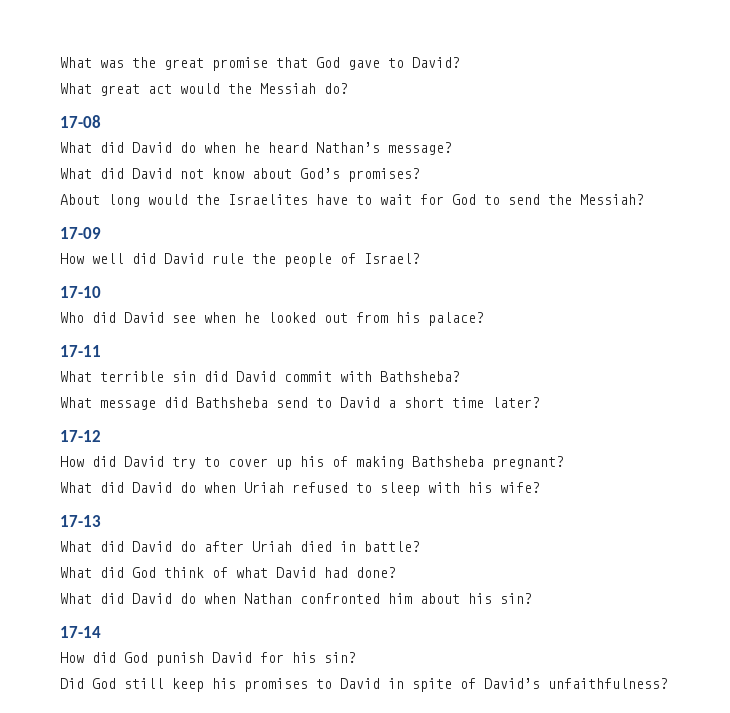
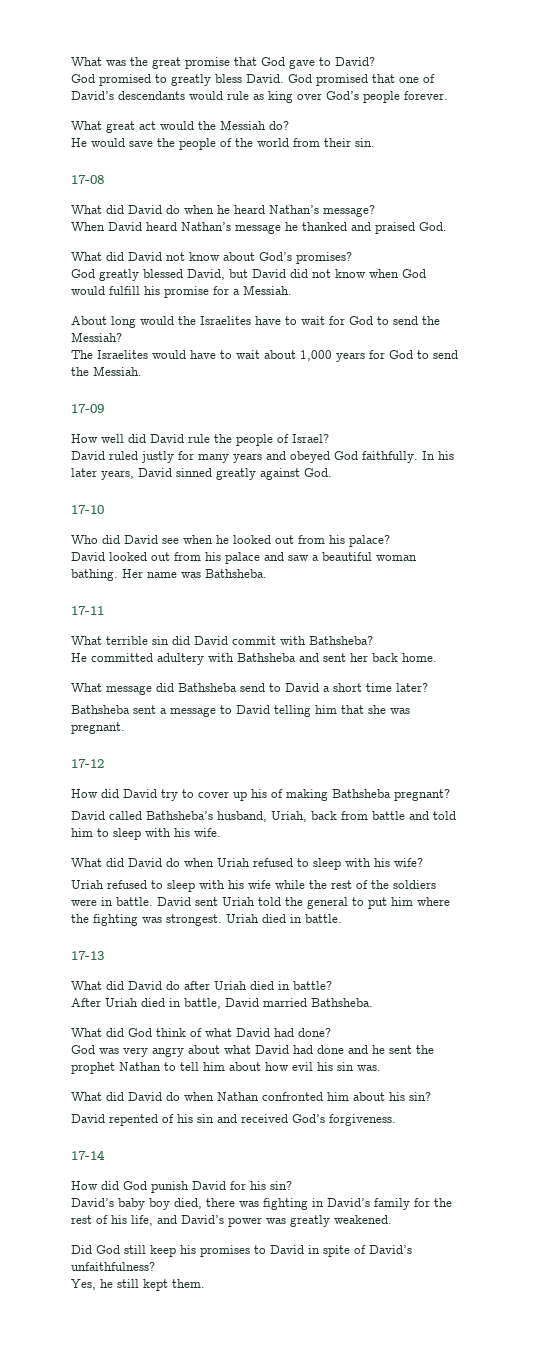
(460, 62) none -> [71,74,435,86] [71,91,448,103] // God promised to greatly bless David. God promised that one of David’s descendants would rule as king over God’s people forever.
(348, 88) none -> [71,138,375,150] // He would save the people of the world from their sin.
(452, 148) none -> [71,222,447,234] // When David heard Nathan’s message he thanked and praised God.
(420, 175) none -> [71,269,426,281] [71,285,292,298] // God greatly blessed David, but David did not know when God would fulfill his promise for a Messiah.
(644, 199) none -> [71,350,458,362] [71,366,142,376] // The Israelites would have to wait about 1,000 years for God to send the Messiah.
(420, 258) none -> [71,451,454,463] [71,468,332,480] // David ruled justly for many years and obeyed God faithfully. In his later years, David sinned greatly against God.
(484, 319) none -> [71,552,417,564] [71,569,267,581] // David looked out from his palace and saw a beautiful woman bathing. Her name was Bathsheba.
(460, 376) none -> [71,653,437,665] // He committed adultery with Bathsheba and sent her back home.
(540, 402) none -> [71,705,410,717] [71,722,125,734] // Bathsheba sent a message to David telling him that she was pregnant.
(564, 463) none -> [71,811,456,822] [71,828,221,840] // David called Bathsheba’s husband, Uriah, back from battle and told him to sleep with his wife.
(540, 487) none -> [71,880,436,892] [71,897,450,909] [71,914,342,926] // Uriah refused to sleep with his wife while the rest of the soldiers were in battle. David sent Uriah told the general to put him where the fighting was strongest. Uriah died in battle.
(420, 546) none -> [71,998,373,1009] // After Uriah died in battle, David married Bathsheba.
(396, 572) none -> [71,1045,434,1057] [71,1062,381,1074] // God was very angry about what David had done and he sent the prophet Nathan to tell him about how evil his sin was.
(532, 598) none -> [71,1114,396,1126] // David repented of his sin and received God’s forgiveness.
(356, 657) none -> [71,1198,452,1210] [71,1215,392,1227] // David’s baby boy died, there was fighting in David’s family for the rest of his life, and David’s power was greatly weakened.
(668, 683) none -> [71,1279,205,1291] // Yes, he still kept them.

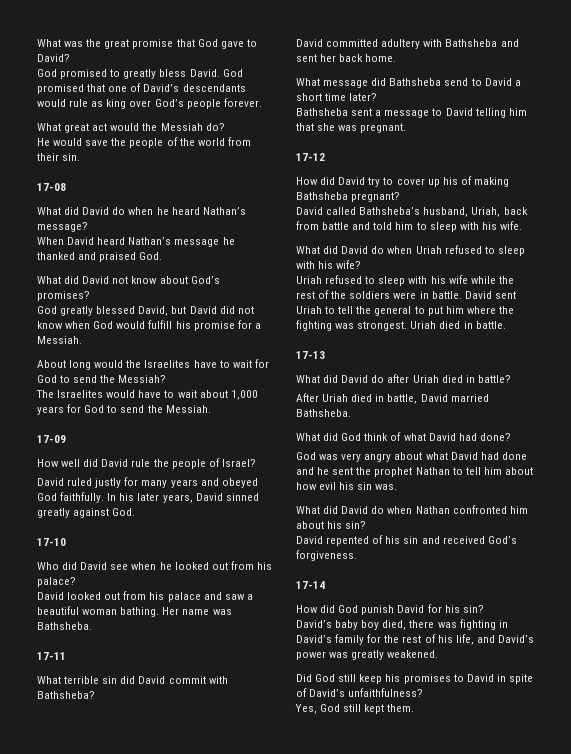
[71,653,87,662] He -> [296,39,323,47] David
[258,897,281,906] told -> [325,306,354,314] to tell
[100,1279,113,1288] he -> [320,704,341,712] God

